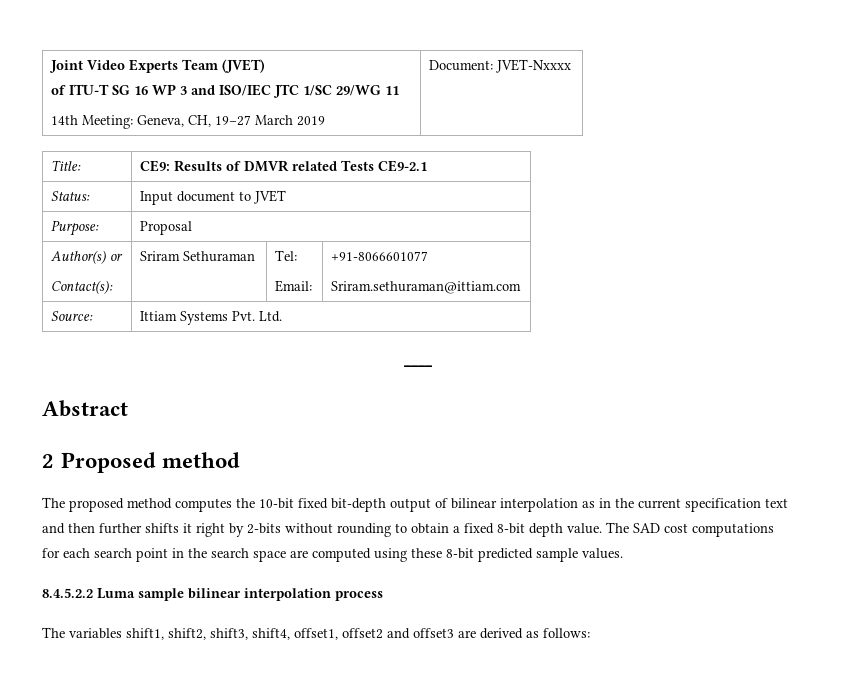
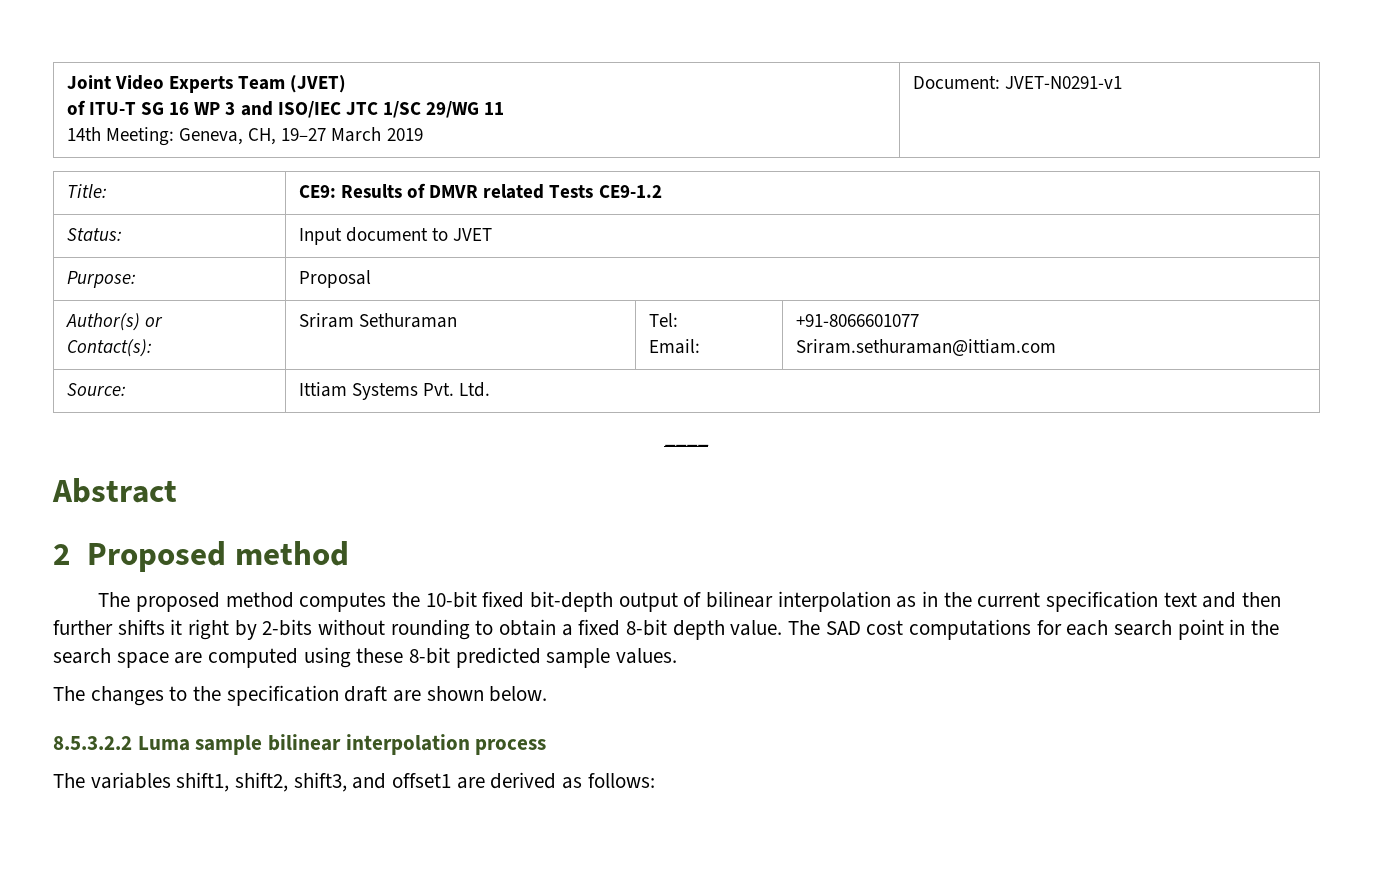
[495,59,571,73] JVET-Nxxxx -> [1004,76,1122,89] JVET-N0291-v1
[377,160,427,172] CE9-2.1 -> [598,185,662,198] CE9-1.2
[42,588,93,598] 8.4.5.2.2 -> [53,685,548,706] [53,736,132,750] The changes to the specification draft are shown below. // 8.5.3.2.2
[252,628,454,640] shift4, offset1, offset2 and offset3 -> [352,773,452,789] and offset1

